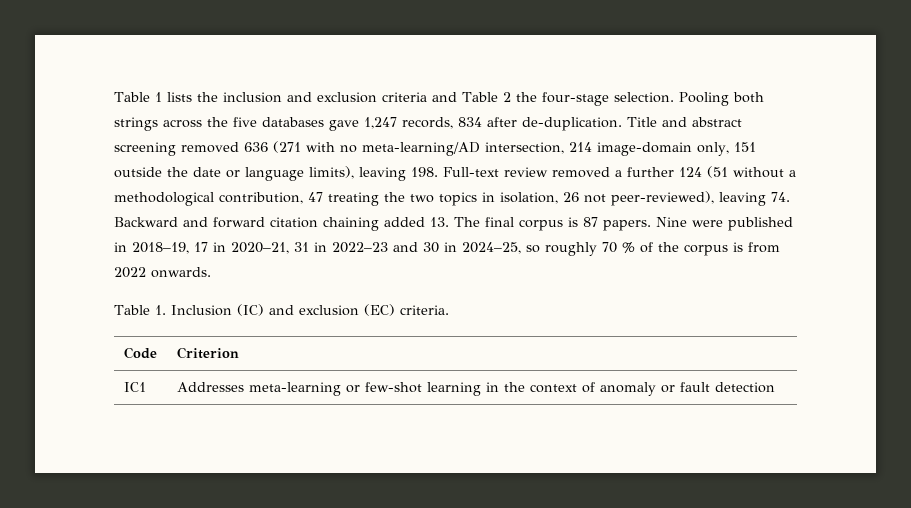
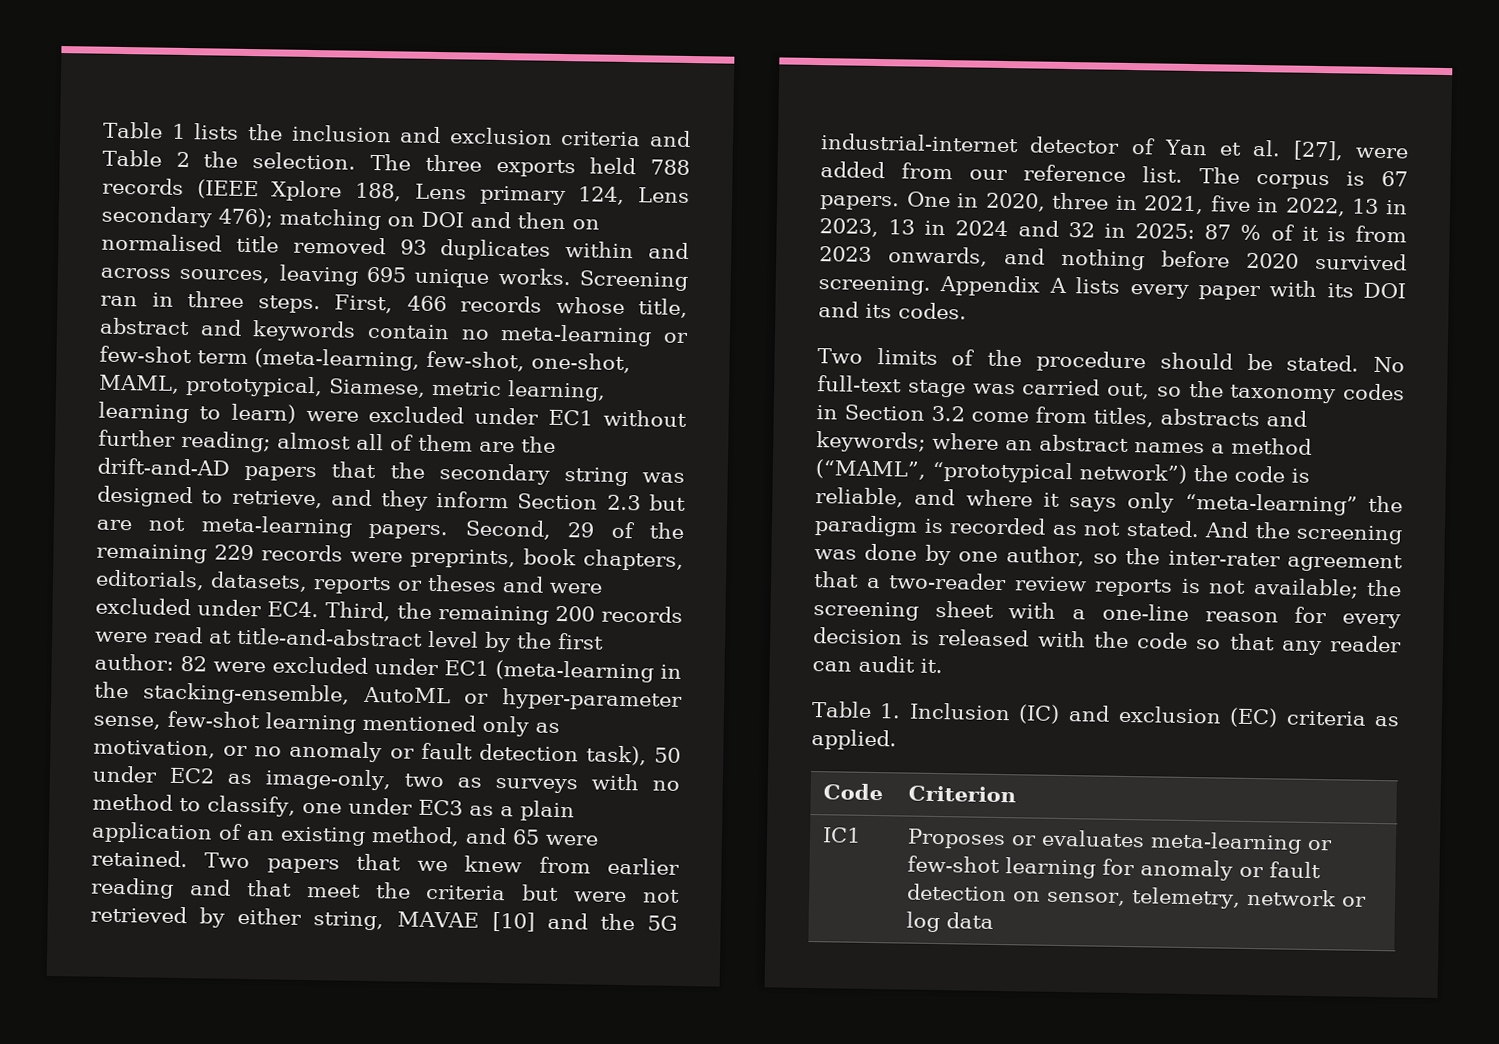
[541,92,764,106] [114,117,742,131] [114,141,756,156] [114,166,796,181] [114,191,790,206] [114,217,793,231] [114,242,780,256] [114,267,211,278] four-stage selection. Pooling both strings across the five databases gave 1,247 records, 834 after de-duplication. Title and abstract screening removed 636 (271 with no meta-learning/AD intersection, 214 image-domain only, 151 outside the date or language limits), leaving 198. Full-text review removed a further 124 (51 without a methodological contribution, 47 treating the two topics in isolation, 26 not peer-reviewed), leaving 74. Backward and forward citation chaining added 13. The final corpus is 87 papers. Nine were published in 2018–19, 17 in 2020–21, 31 in 2022–23 and 30 in 2024–25, so roughly 70 % of the corpus is from 2022 onwards. -> [252,152,690,178] [102,177,690,206] [101,205,600,231] [101,233,689,261] [100,264,688,291] [100,291,688,318] [99,317,688,347] [99,345,631,374] [98,374,606,402] [98,401,687,427] [98,429,556,453] [97,457,685,487] [97,485,686,511] [96,515,684,540] [96,543,684,571] [95,569,603,595] [95,597,683,625] [95,626,604,653] [94,653,682,683] [94,681,683,711] [93,710,560,737] [93,739,681,766] [92,765,680,794] [92,793,575,822] [91,821,598,847] [91,849,680,875] [90,877,680,903] [90,905,678,932] [820,133,1409,161] [820,161,1408,190] [819,191,1408,217] [819,218,1407,243] [819,246,1407,271] [818,274,1406,301] [818,301,967,320] [817,347,1405,373] [817,375,1405,404] [816,404,1307,428] [816,431,1312,455] [815,459,1310,484] [815,487,1403,516] [814,515,1403,545] [814,543,1403,573] [813,571,1402,599] [813,600,1401,629] [813,627,1402,656] [812,655,943,674] selection. The three exports held 788 records (IEEE Xplore 188, Lens primary 124, Lens secondary 476); matching on DOI and then on normalised title removed 93 duplicates within and across sources, leaving 695 unique works. Screening ran in three steps. First, 466 records whose title, abstract and keywords contain no meta-learning or few-shot term (meta-learning, few-shot, one-shot, MAML, prototypical, Siamese, metric learning, learning to learn) were excluded under EC1 without further reading; almost all of them are the drift-and-AD papers that the secondary string was designed to retrieve, and they inform Section 2.3 but are not meta-learning papers. Second, 29 of the remaining 229 records were preprints, book chapters, editorials, datasets, reports or theses and were excluded under EC4. Third, the remaining 200 records were read at title-and-abstract level by the first author: 82 were excluded under EC1 (meta-learning in the stacking-ensemble, AutoML or hyper-parameter sense, few-shot learning mentioned only as motivation, or no anomaly or fault detection task), 50 under EC2 as image-only, two as surveys with no method to classify, one under EC3 as a plain application of an existing method, and 65 were retained. Two papers that we knew from earlier reading and that meet the criteria but were not retrieved by either string, MAVAE [10] and the 5G industrial-internet detector of Yan et al. [27], were added from our reference list. The corpus is 67 papers. One in 2020, three in 2021, five in 2022, 13 in 2023, 13 in 2024 and 32 in 2025: 87 % of it is from 2023 onwards, and nothing before 2020 survived screening. Appendix A lists every paper with its DOI and its codes. // Two limits of the procedure should be stated. No full-text stage was carried out, so the taxonomy codes in Section 3.2 come from titles, abstracts and keywords; where an abstract names a method (“MAML”, “prototypical network”) the code is reliable, and where it says only “meta-learning” the paradigm is recorded as not stated. And the screening was done by one author, so the inter-rater agreement that a two-reader review reports is not available; the screening sheet with a one-line reason for every decision is released with the code so that any reader can audit it.
[399,305,449,315] criteria. -> [1285,710,1399,727] [811,729,897,751] criteria as applied.
[176,382,244,392] Addresses -> [906,828,1145,850] Proposes or evaluates
[485,382,775,396] in the context of anomaly or fault detection -> [1101,858,1321,881] [906,883,1367,909] [905,911,994,933] for anomaly or fault detection on sensor, telemetry, network or log data

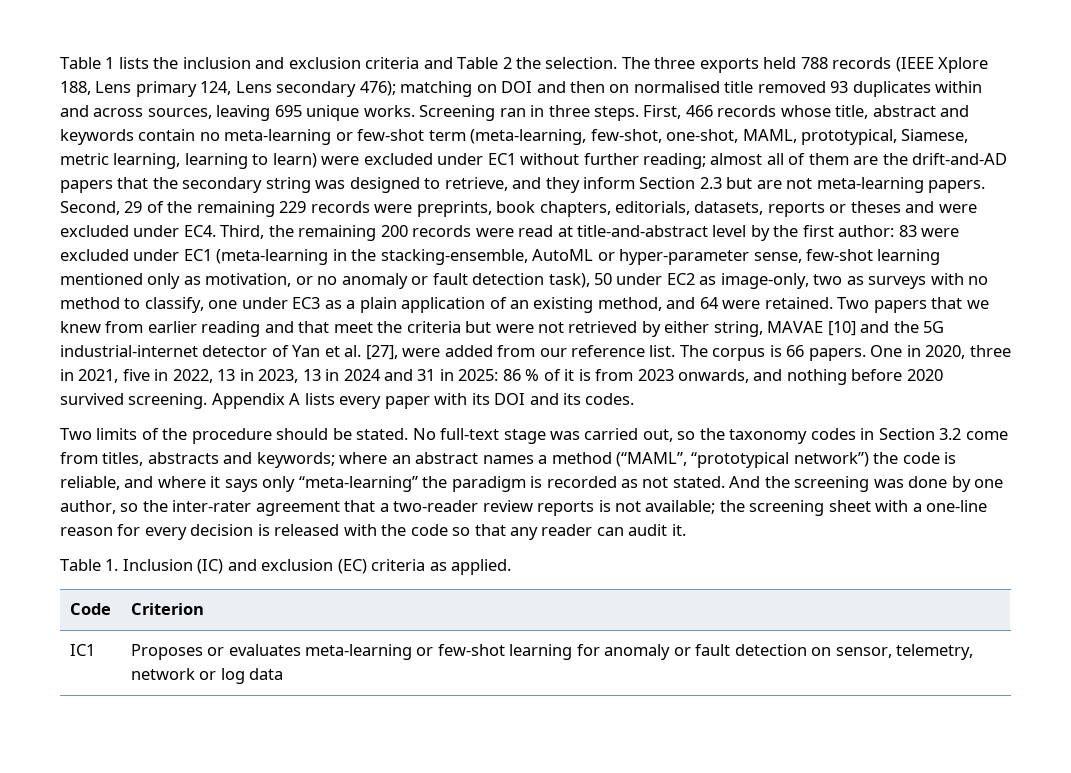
[180,655,207,672] 82 -> [898,225,917,237] 83
[512,829,540,845] 65 -> [699,297,719,309] 64
[1381,170,1408,187] 67 -> [786,345,805,357] 66
[1067,222,1095,238] 32 -> [417,369,436,381] 31
[1204,224,1232,240] 87 -> [502,369,521,381] 86

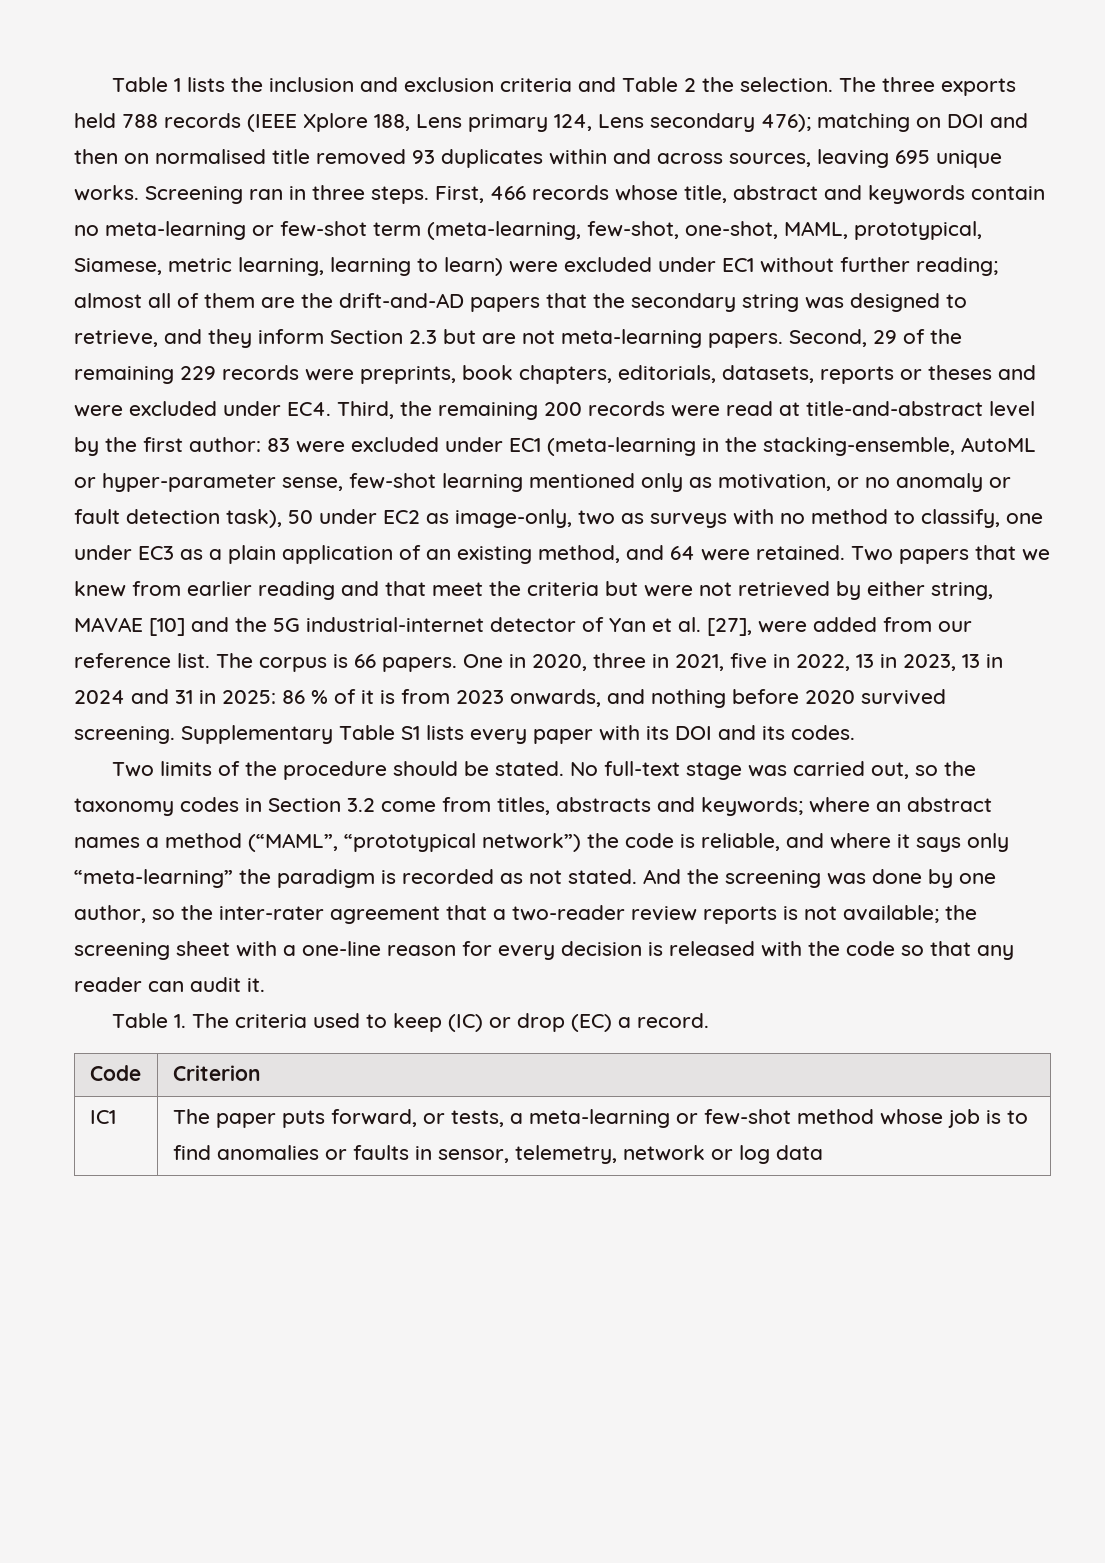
[211,393,301,409] Appendix A -> [181,725,420,744] Supplementary Table S1
[122,559,512,575] [69,603,111,615] [130,603,204,615] [69,644,95,656] [130,644,832,660] Inclusion (IC) and exclusion (EC) criteria as applied. // Code | Criterion // IC1 | Proposes or evaluates meta-learning or few-shot learning for anomaly or fault detection on -> [191,1013,709,1032] [89,1065,141,1081] [172,1065,261,1081] [89,1110,116,1124] [172,1109,1028,1128] [172,1145,432,1160] The criteria used to keep (IC) or drop (EC) a record. // Code | Criterion // IC1 | The paper puts forward, or tests, a meta-learning or few-shot method whose job is to find anomalies or faults in

